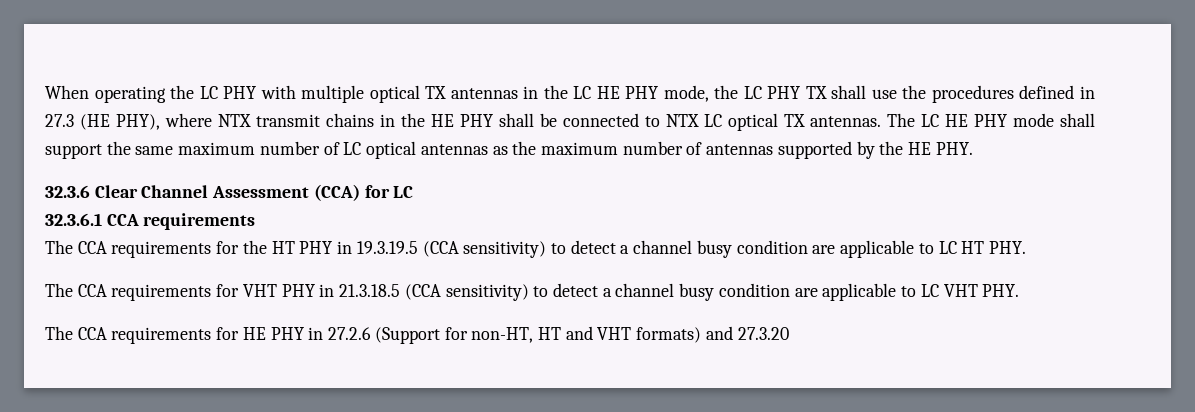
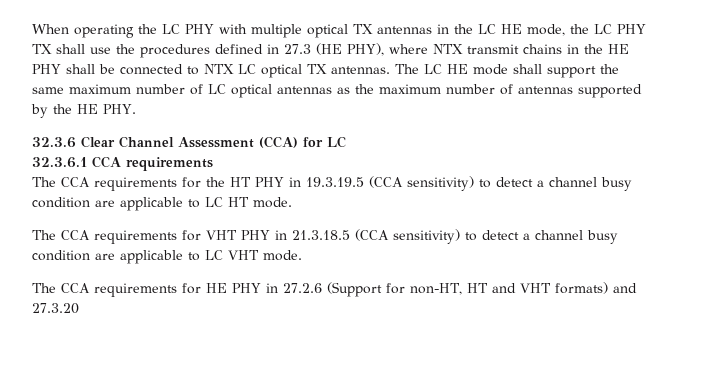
[625,86,659,99] PHY -> (522, 29) none
[974,114,1007,127] PHY -> (468, 69) none
[988,241,1026,254] PHY. -> [253,197,292,208] mode.
[982,284,1020,297] PHY. -> [263,250,302,261] mode.

